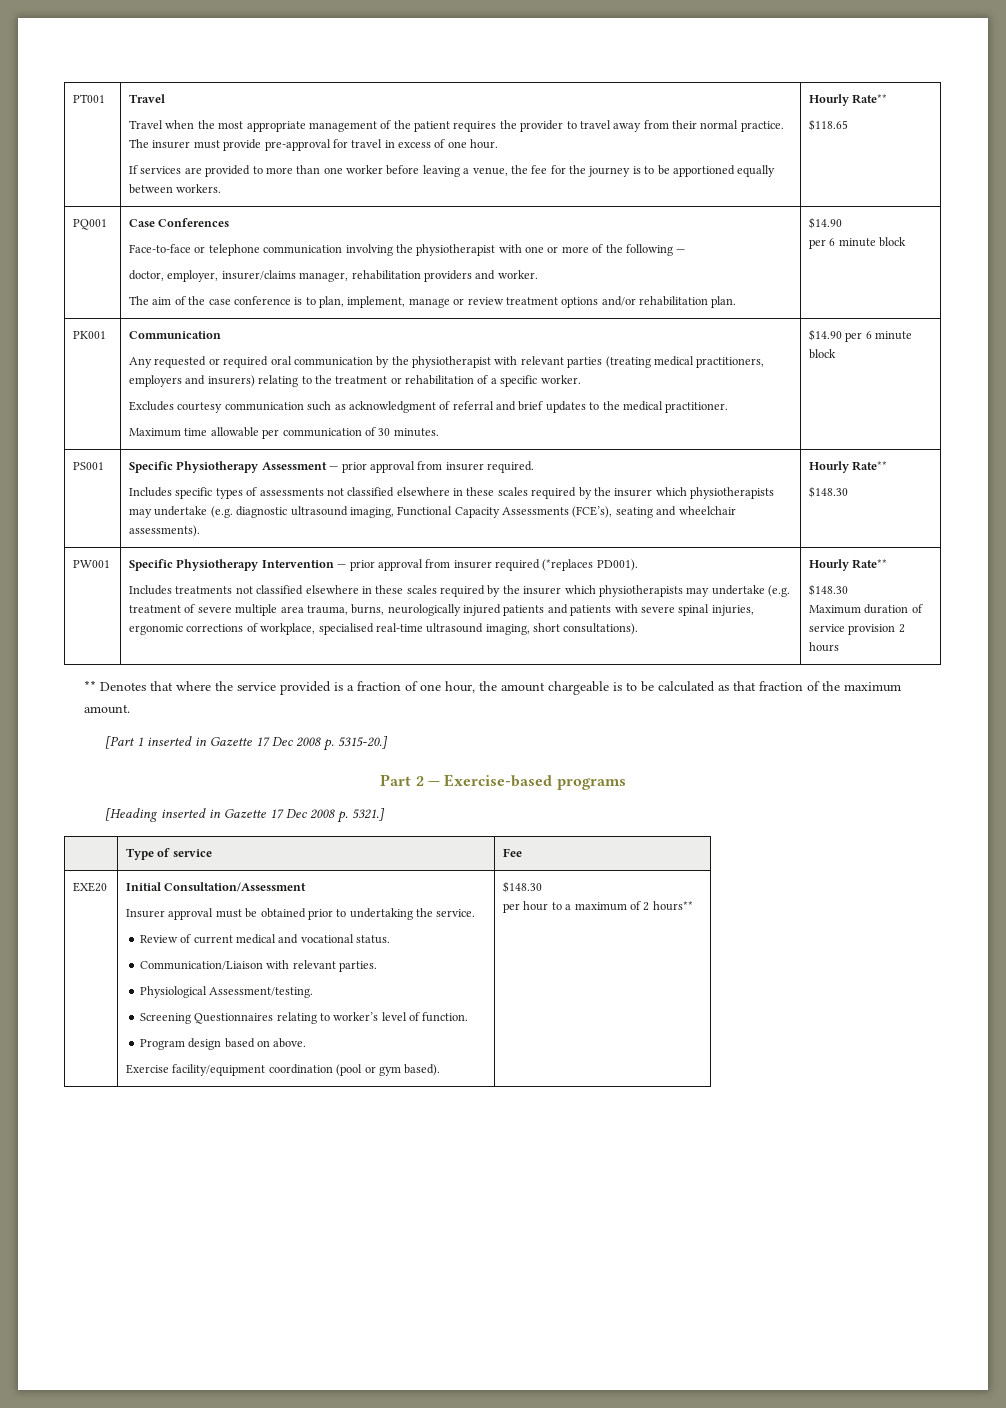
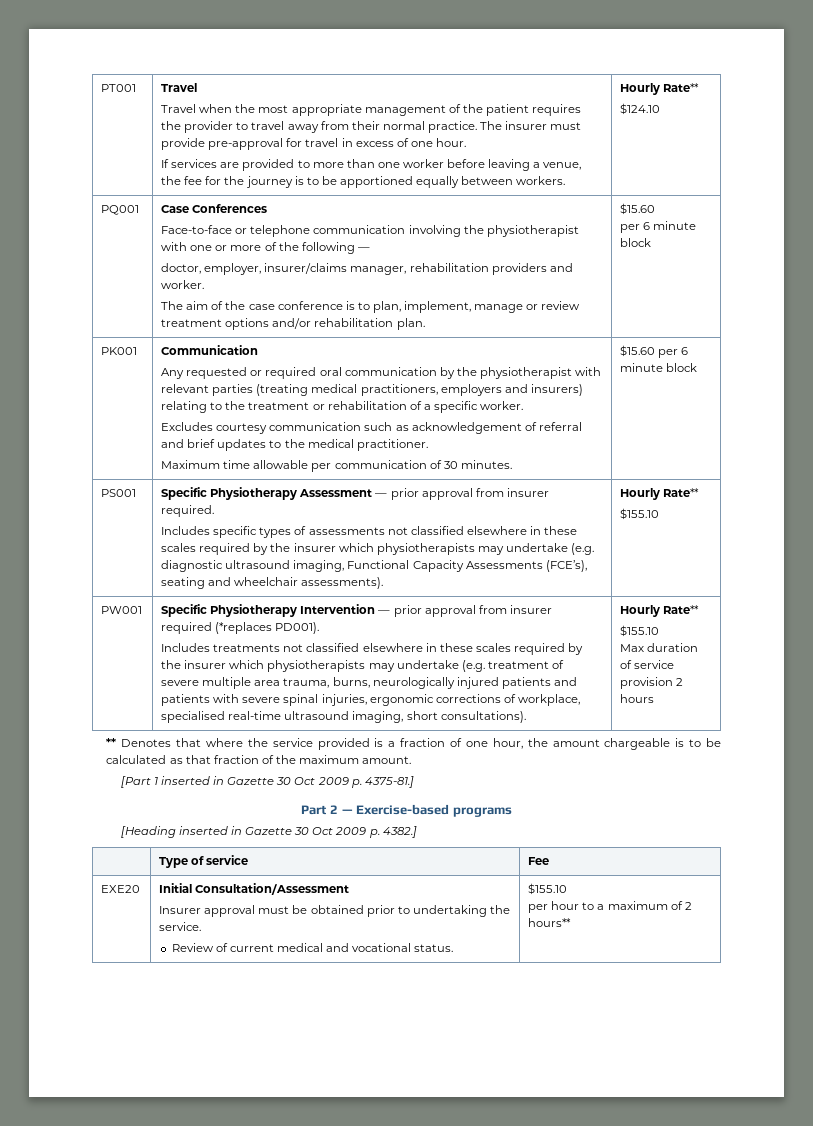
[809,119,849,131] $118.65 -> [620,103,661,115] $124.10
[809,217,843,229] $14.90 -> [620,203,656,215] $15.60
[348,401,436,413] acknowledgment -> [411,422,522,434] acknowledgement
[809,329,843,341] $14.90 -> [620,345,656,357] $15.60
[809,486,849,498] $148.30 -> [620,508,660,520] $155.10
[809,584,849,596] [809,605,862,614] $148.30 // Maximum -> [620,625,660,637] [620,644,645,652] $155.10 // Max
[255,736,388,751] 17 Dec 2008 p. 5315-20.] -> [276,776,414,788] 30 Oct 2009 p. 4375-81.]
[269,808,385,823] 17 Dec 2008 p. 5321.] -> [294,826,417,838] 30 Oct 2009 p. 4382.]
[139,960,377,972] [139,986,314,998] [139,1012,469,1024] [139,1038,307,1050] [126,1064,441,1076] [503,881,543,893] // Communication/Liaison with relevant parties. // Physiological Assessment/testing. // Screening Questionnaires relating to worker’s level of function. // Program design based on above. // Exercise facility/equipment coordination (pool or gym based). | $148.30 -> [528,883,568,895] | $155.10

